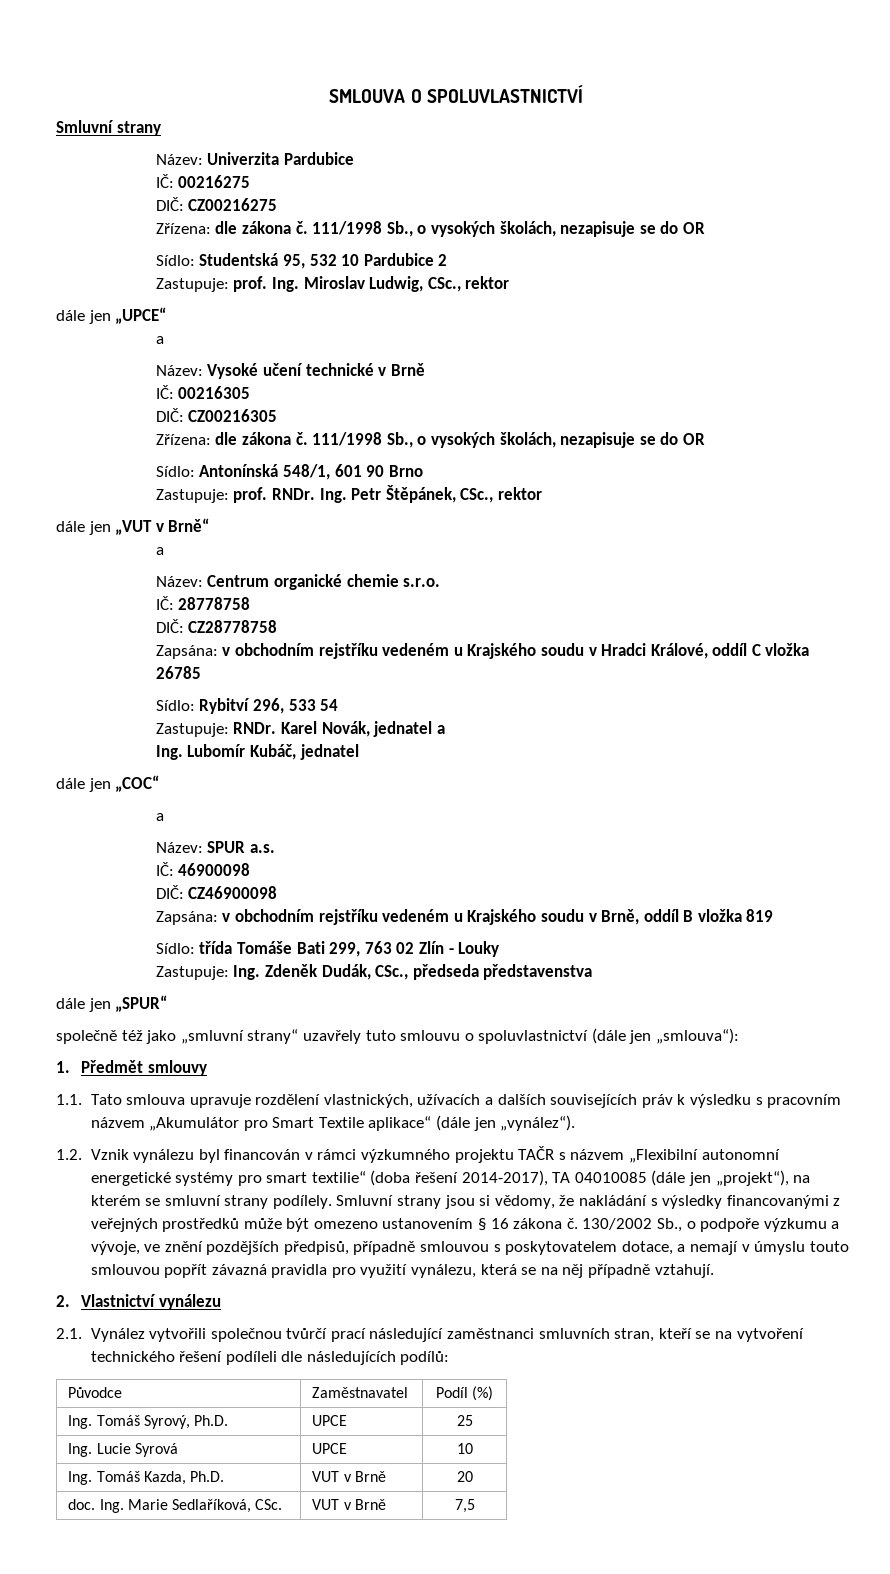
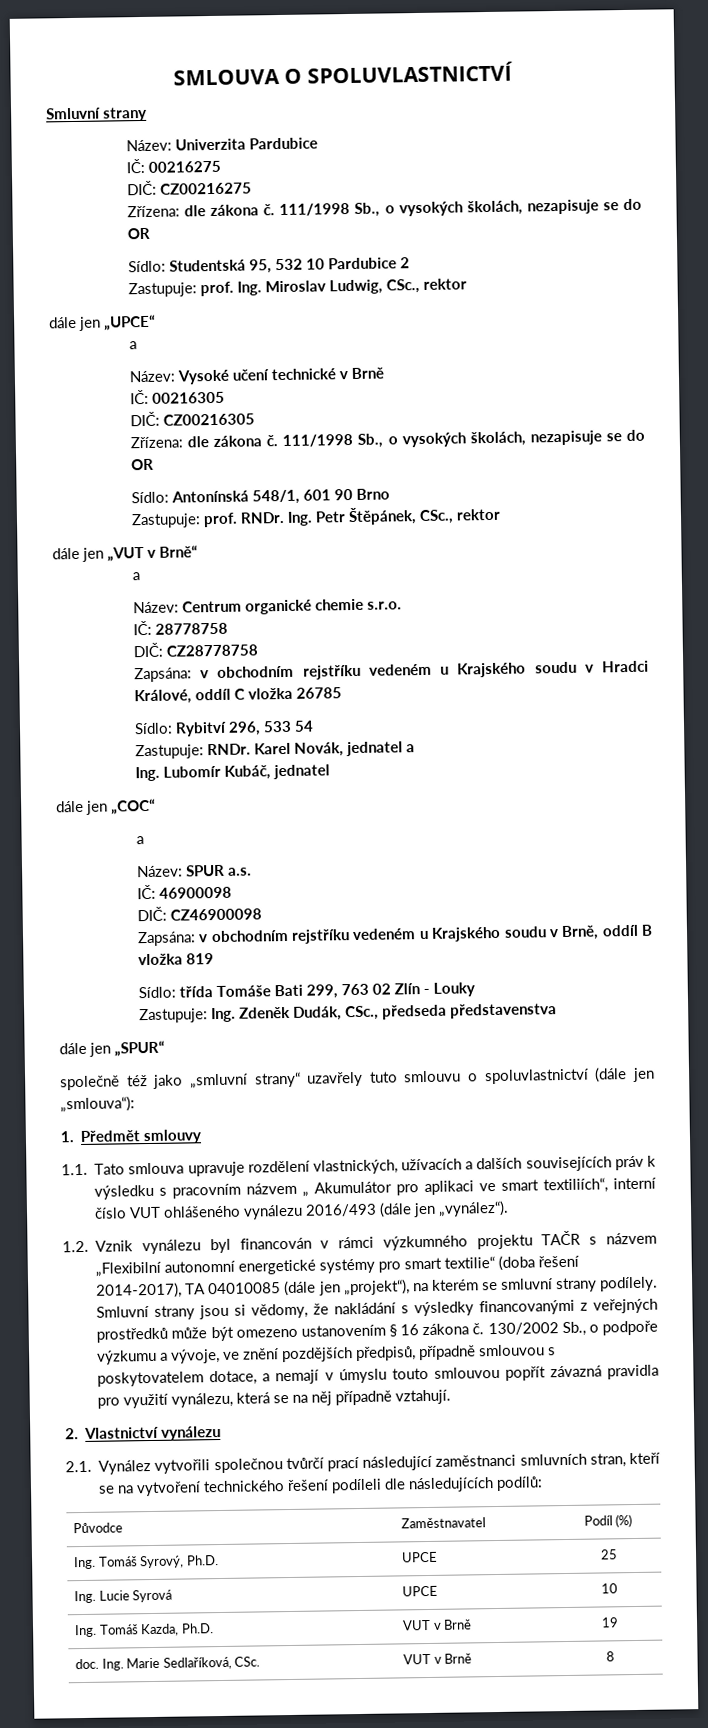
[149,1116,432,1131] „Akumulátor pro Smart Textile aplikace“ -> [302,1177,658,1197] [94,1203,378,1220] „ Akumulátor pro aplikaci ve smart textiliích“, interní číslo VUT ohlášeného vynálezu 2016/493
[456,1471,473,1482] 20 -> [600,1617,619,1628] 19
[454,1499,475,1513] 7,5 -> [605,1651,615,1662] 8

